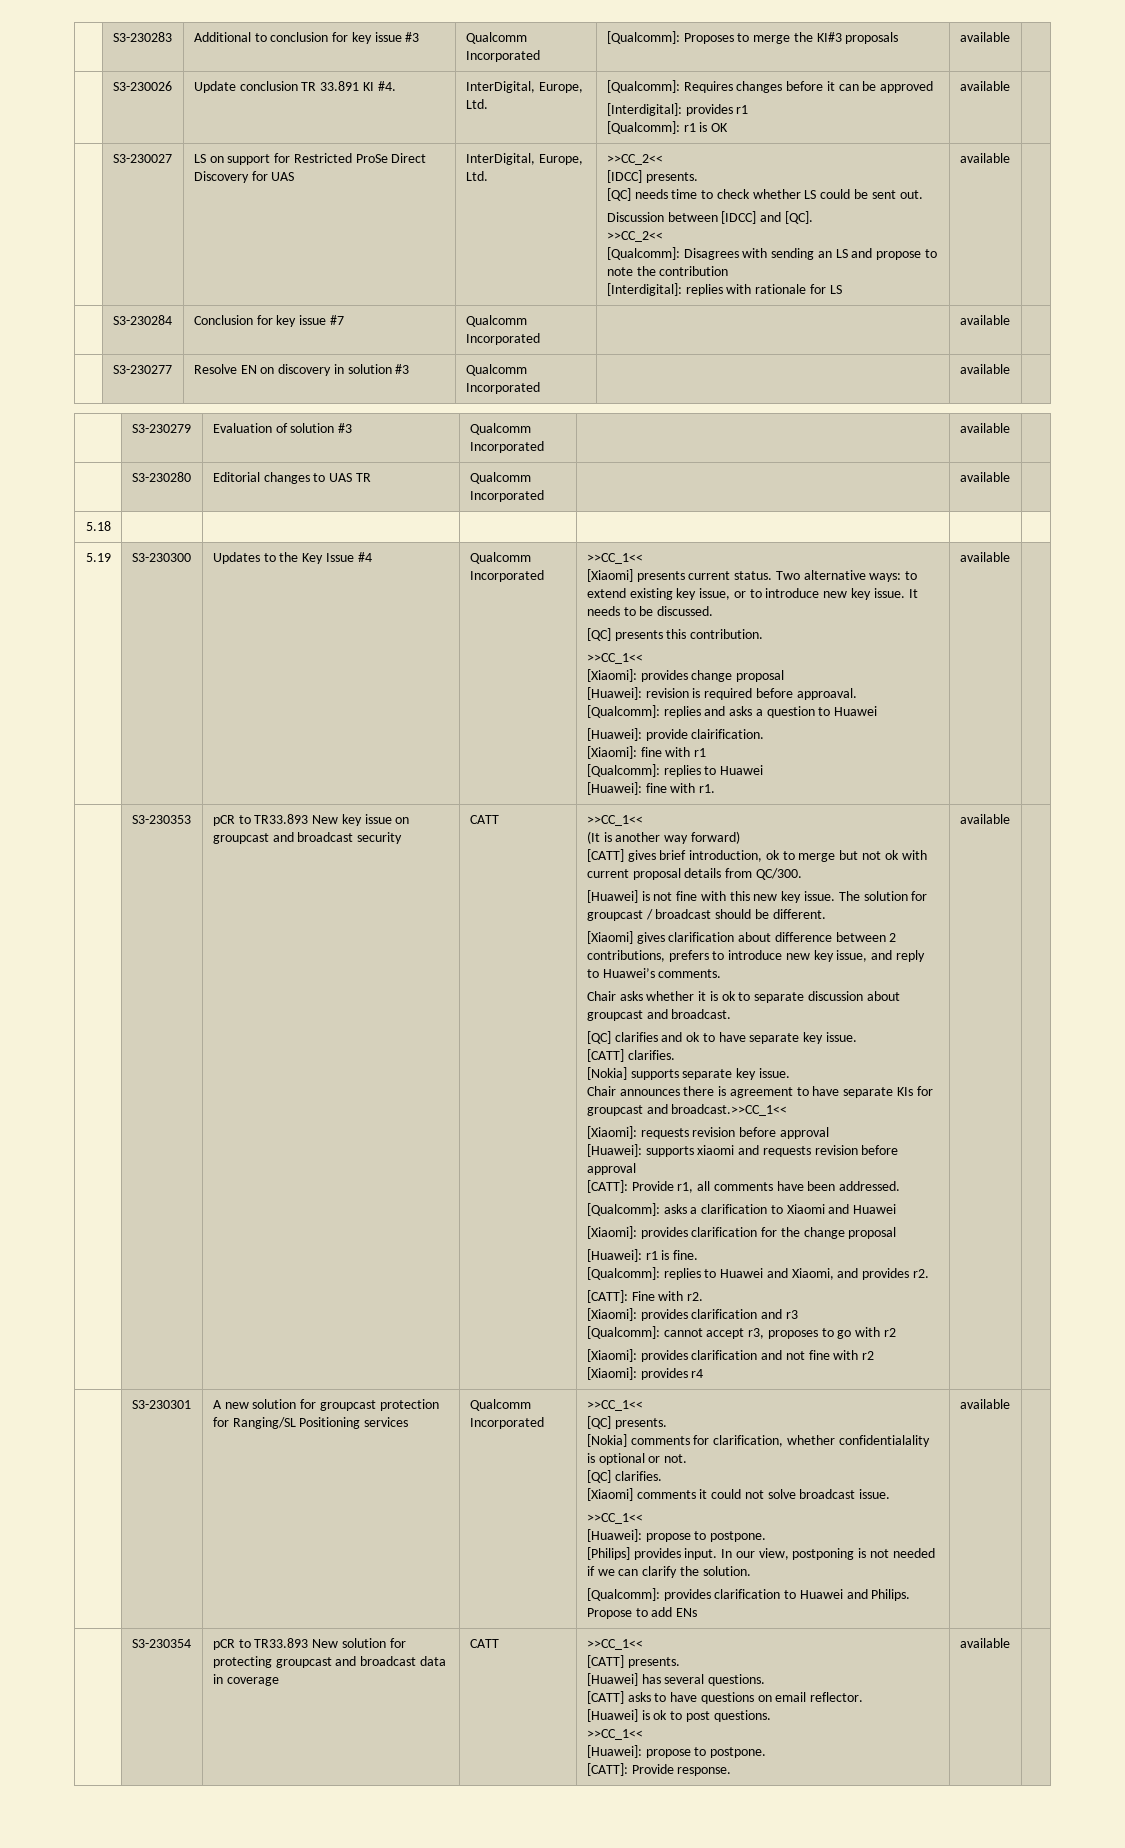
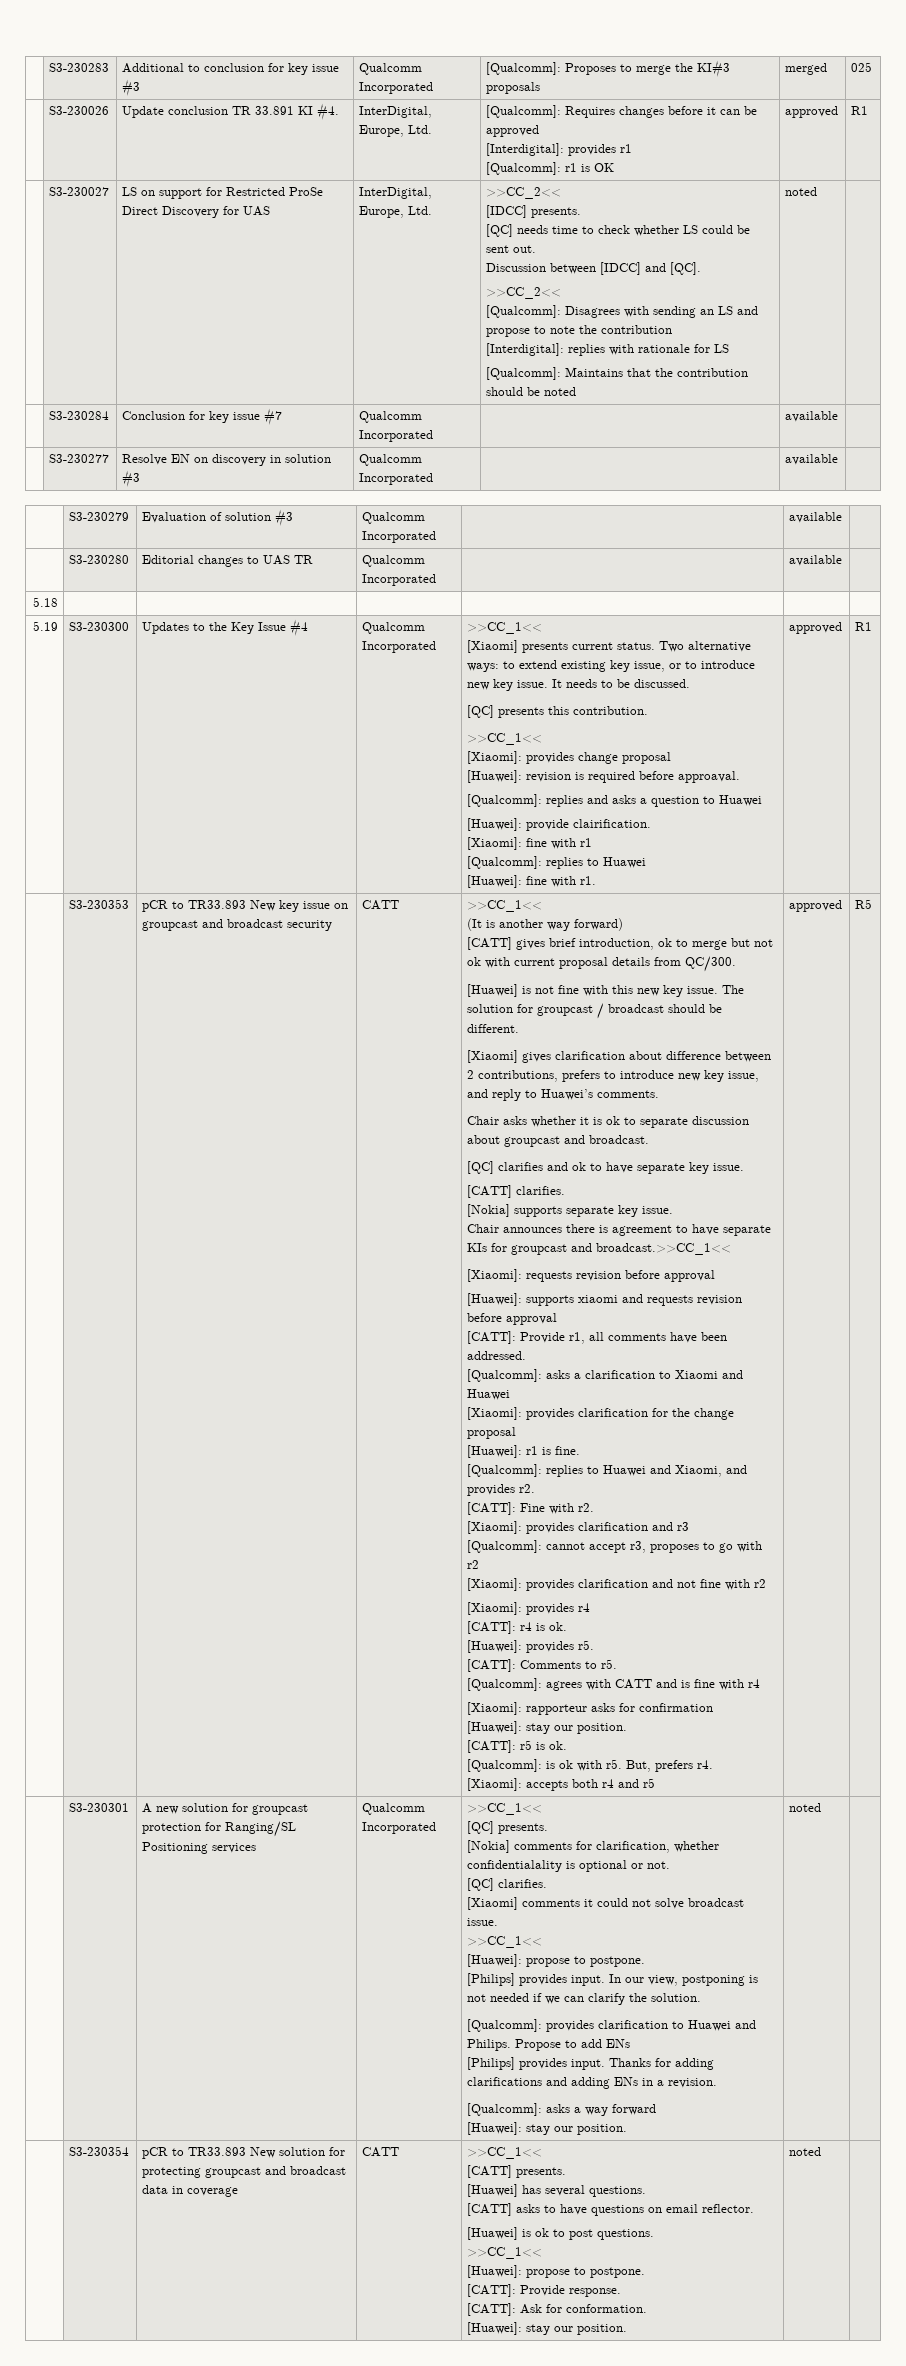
[959,32,1010,42] available | -> [785,63,828,75] [851,62,873,72] merged | 025
[959,81,1010,91] available | -> [785,106,839,118] [851,106,869,115] approved | R1
[959,153,1010,163] | available -> [486,367,749,380] [486,387,577,396] [785,187,818,196] // [Qualcomm]: Maintains that the contribution should be noted | noted
[959,552,1010,562] available | -> [789,622,843,634] [855,622,873,631] approved | R1
[959,814,1010,824] | available | -> [467,1621,568,1634] [467,1640,595,1653] [467,1659,618,1672] [467,1678,761,1691] [467,1702,714,1715] [467,1721,628,1734] [467,1740,568,1753] [467,1759,714,1772] [467,1778,656,1791] [789,900,843,912] [855,899,873,909] // [CATT]: r4 is ok. // [Huawei]: provides r5. // [CATT]: Comments to r5. // [Qualcomm]: agrees with CATT and is fine with r4 // [Xiaomi]: rapporteur asks for confirmation // [Huawei]: stay our position. // [CATT]: r5 is ok. // [Qualcomm]: is ok with r5. But, prefers r4. // [Xiaomi]: accepts both r4 and r5 | approved | R5
[959,1399,1010,1409] | available -> [467,2057,715,2070] [467,2077,718,2089] [467,2103,657,2116] [467,2122,628,2135] [789,1803,822,1812] // [Philips] provides input. Thanks for adding clarifications and adding ENs in a revision. // [Qualcomm]: asks a way forward // [Huawei]: stay our position. | noted
[959,1638,1010,1648] | available -> [467,2303,648,2316] [467,2322,628,2335] [789,2147,822,2156] // [CATT]: Ask for conformation. // [Huawei]: stay our position. | noted

